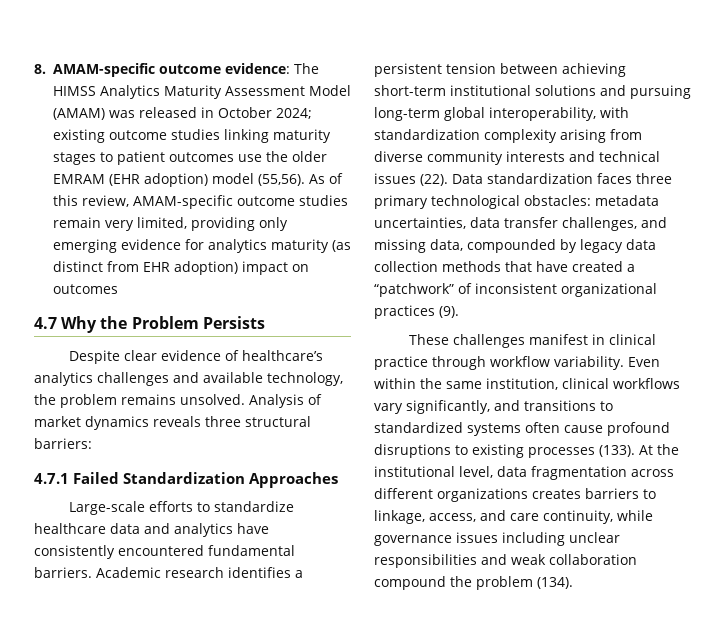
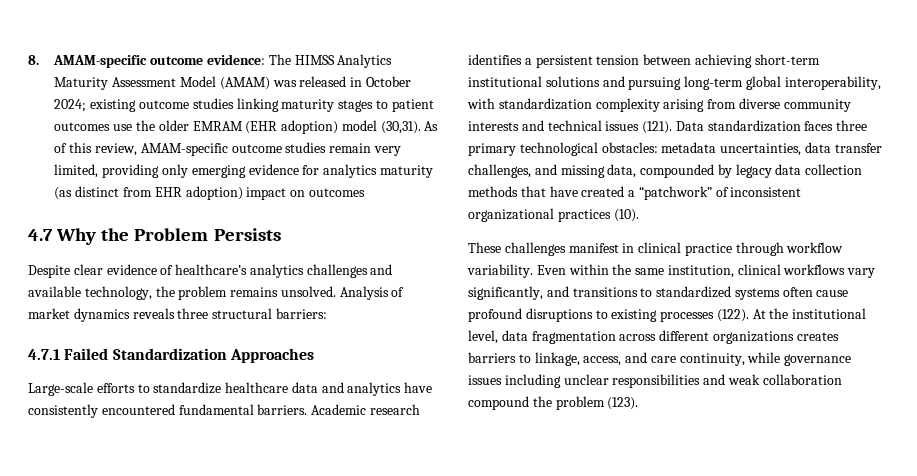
[258,174,305,186] (55,56). -> [380,121,421,134] (30,31).
[420,174,448,186] (22). -> [642,121,673,134] (121).
[439,306,459,318] (9). -> [613,209,639,222] (10).
[599,445,635,457] (133). -> [716,309,749,322] (122).
[537,577,573,589] (134). -> [607,397,639,410] (123).

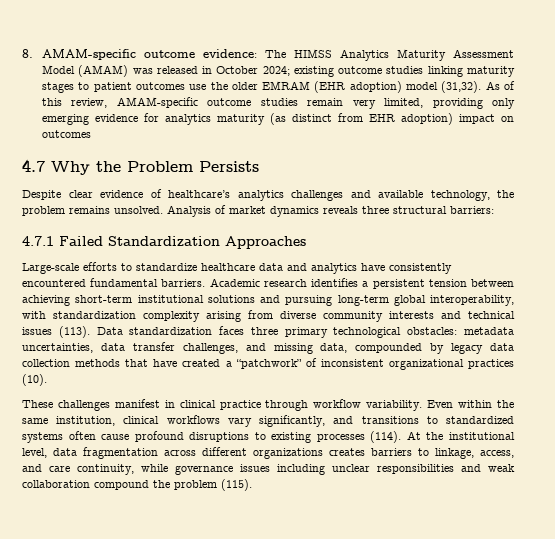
[380,121,421,134] (30,31). -> [441,81,482,93] (31,32).
[642,121,673,134] (121). -> [58,326,90,338] (113).
[716,309,749,322] (122). -> [370,431,402,443] (114).
[607,397,639,410] (123). -> [221,479,252,491] (115).

